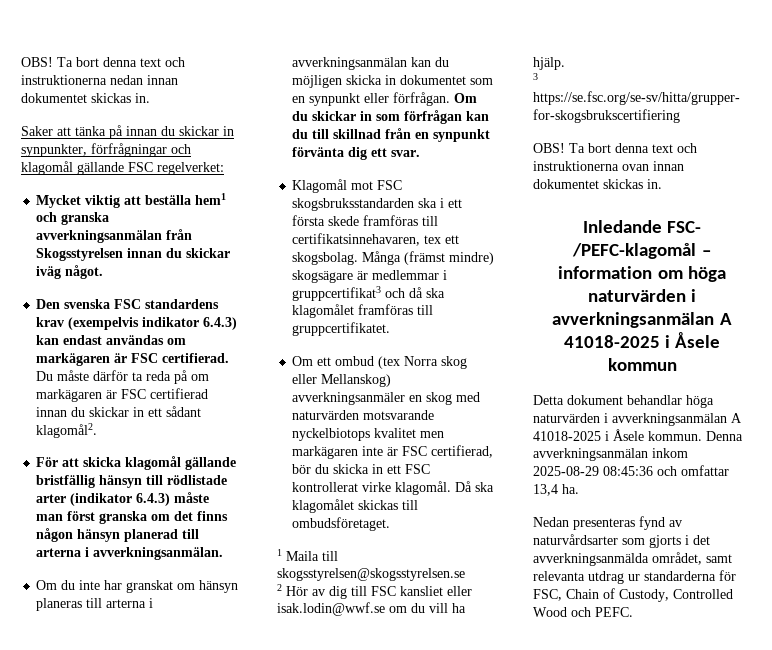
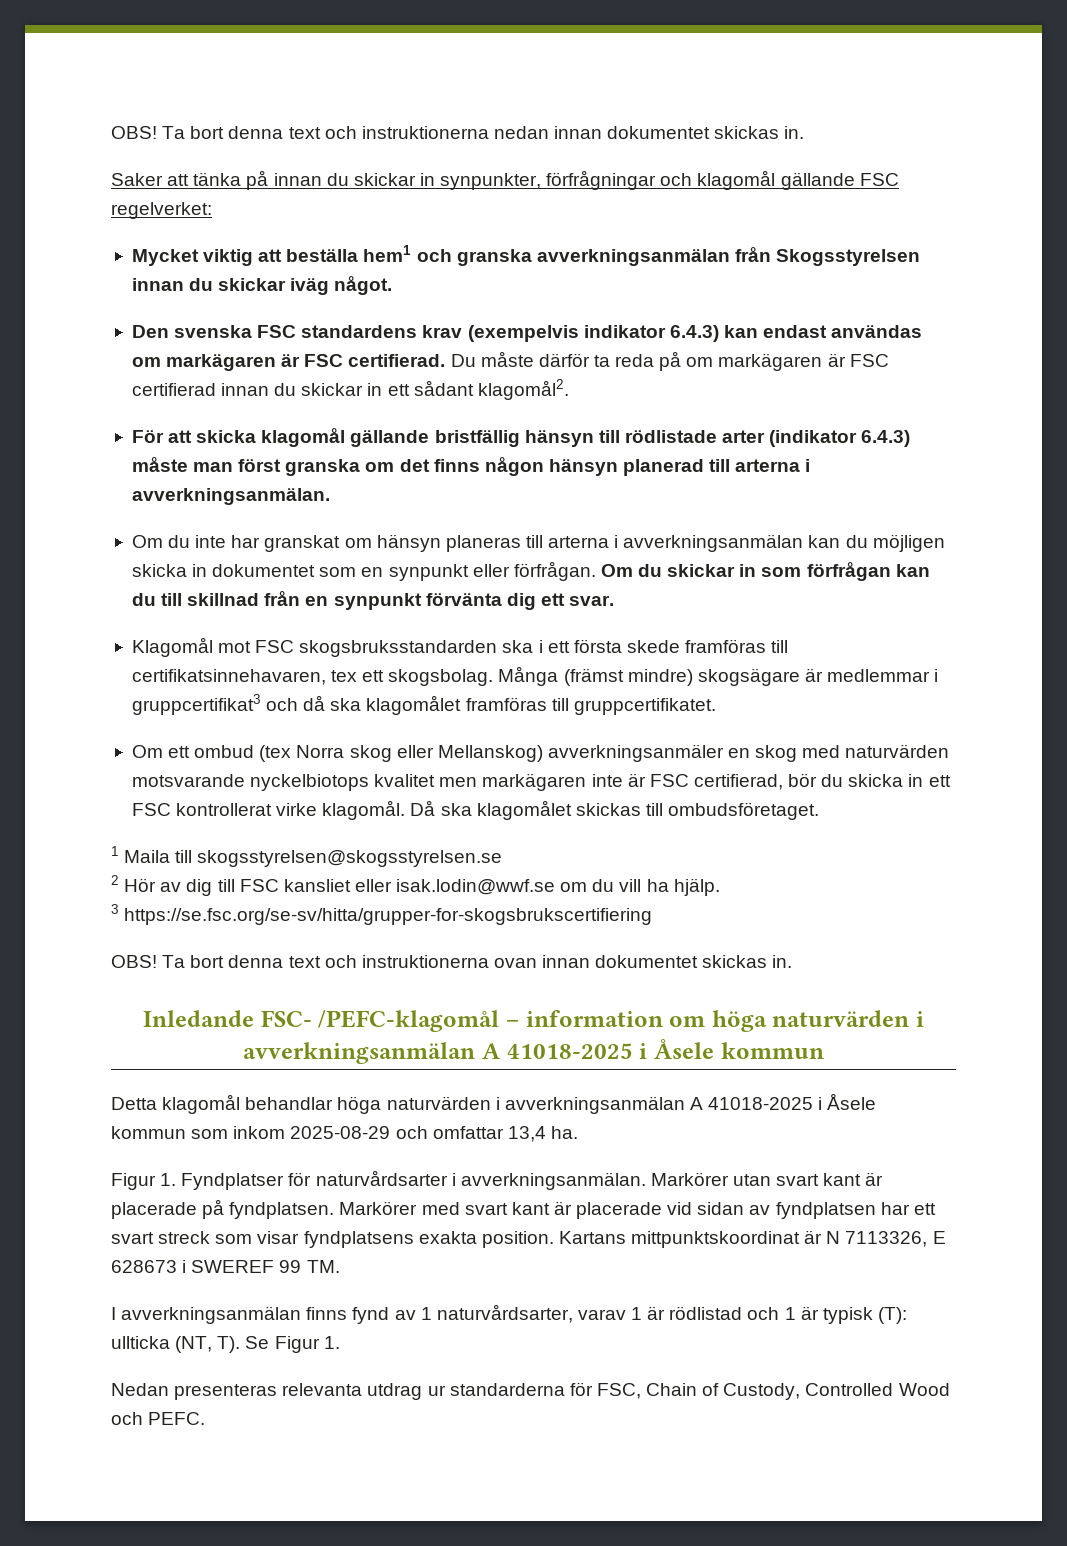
[567,395,623,405] dokument -> [162,1094,241,1114] klagomål
[648,431,743,441] [533,448,648,461] kommun. Denna avverkningsanmälan -> [111,1126,229,1139] kommun som
[603,466,653,476] 08:45:36 -> (391, 1132) none
[533,516,682,530] [533,534,710,548] [533,552,732,566] Nedan presenteras fynd av naturvårdsarter som gjorts i det avverkningsanmälda området, samt -> [111,1170,884,1190] [111,1199,936,1219] [111,1230,946,1248] [111,1260,340,1273] [111,1304,907,1324] [111,1336,340,1353] [111,1383,278,1400] Figur 1. Fyndplatser för naturvårdsarter i avverkningsanmälan. Markörer utan svart kant är placerade på fyndplatsen. Markörer med svart kant är placerade vid sidan av fyndplatsen har ett svart streck som visar fyndplatsens exakta position. Kartans mittpunktskoordinat är N 7113326, E 628673 i SWEREF 99 TM. // I avverkningsanmälan finns fynd av 1 naturvårdsarter, varav 1 är rödlistad och 1 är typisk (T): ullticka (NT, T). Se Figur 1. // Nedan presenteras

